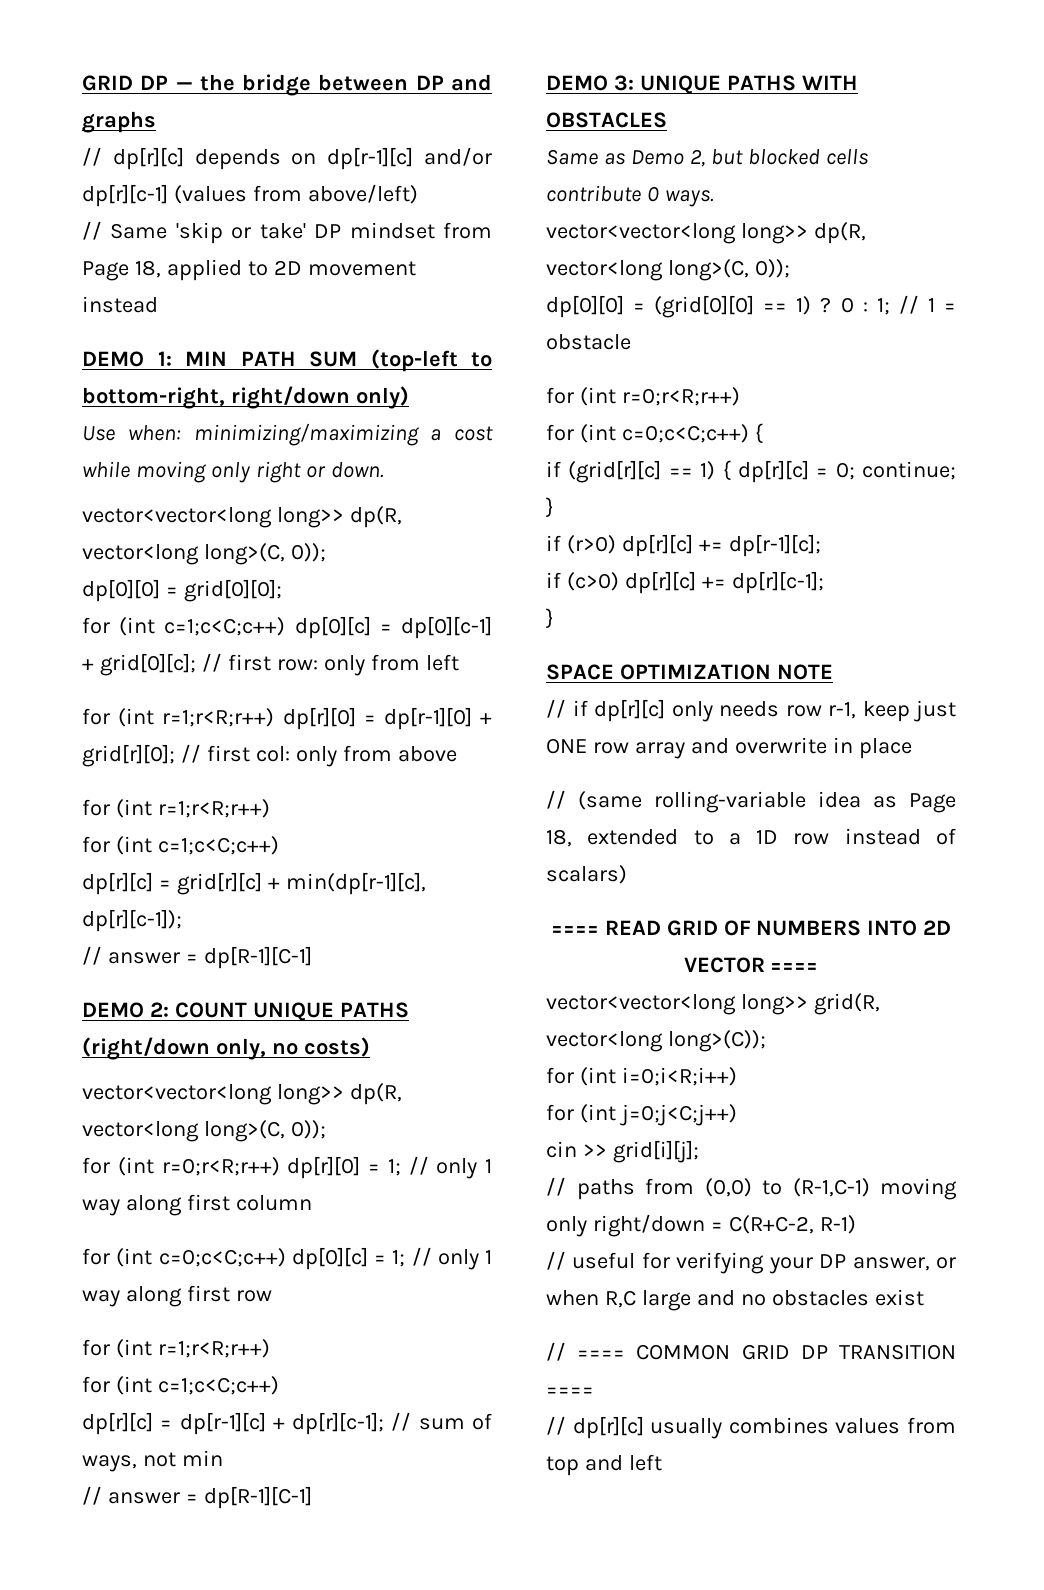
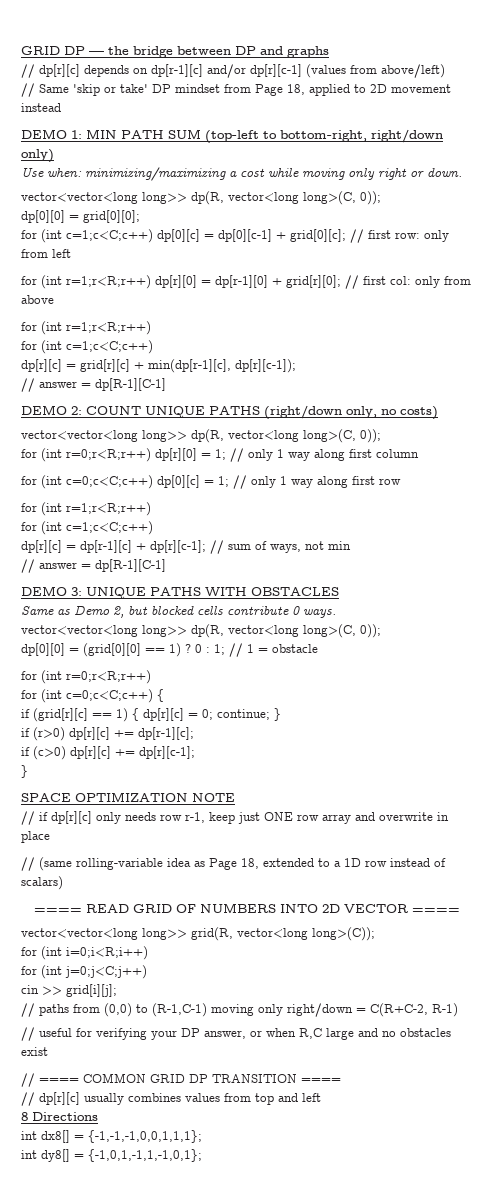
(662, 1462) none -> [21,1112,98,1121] [21,1130,202,1143] [21,1149,202,1162] // 8 Directions // int dx8[] = {-1,-1,-1,0,0,1,1,1}; // int dy8[] = {-1,0,1,-1,1,-1,0,1};

